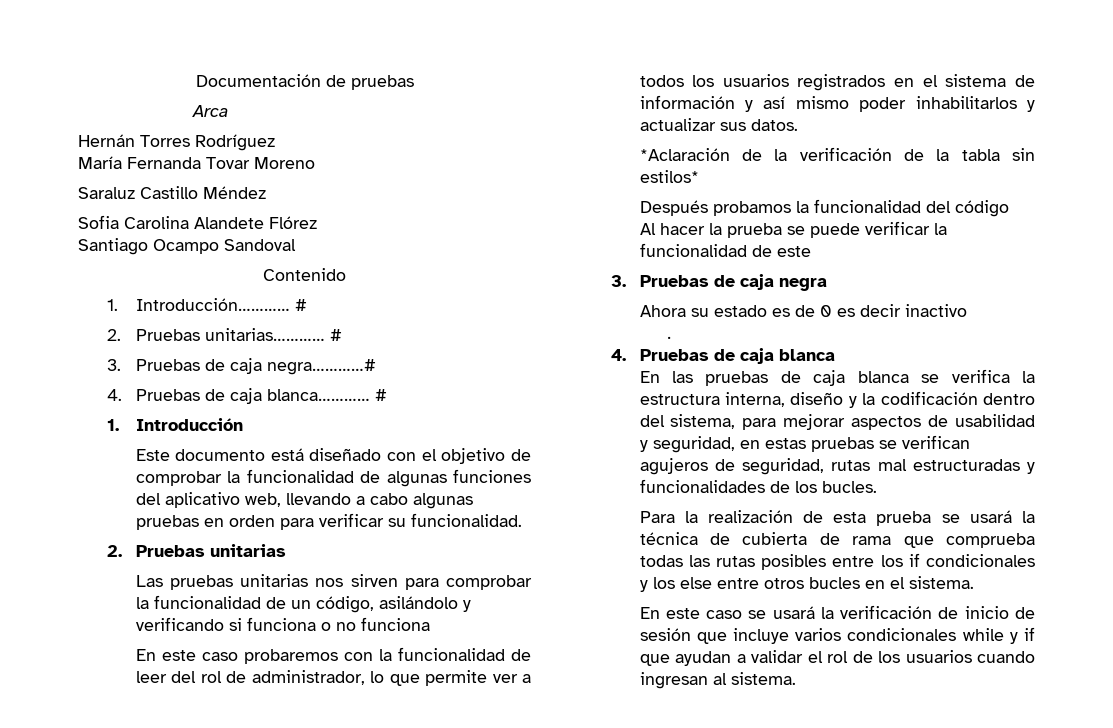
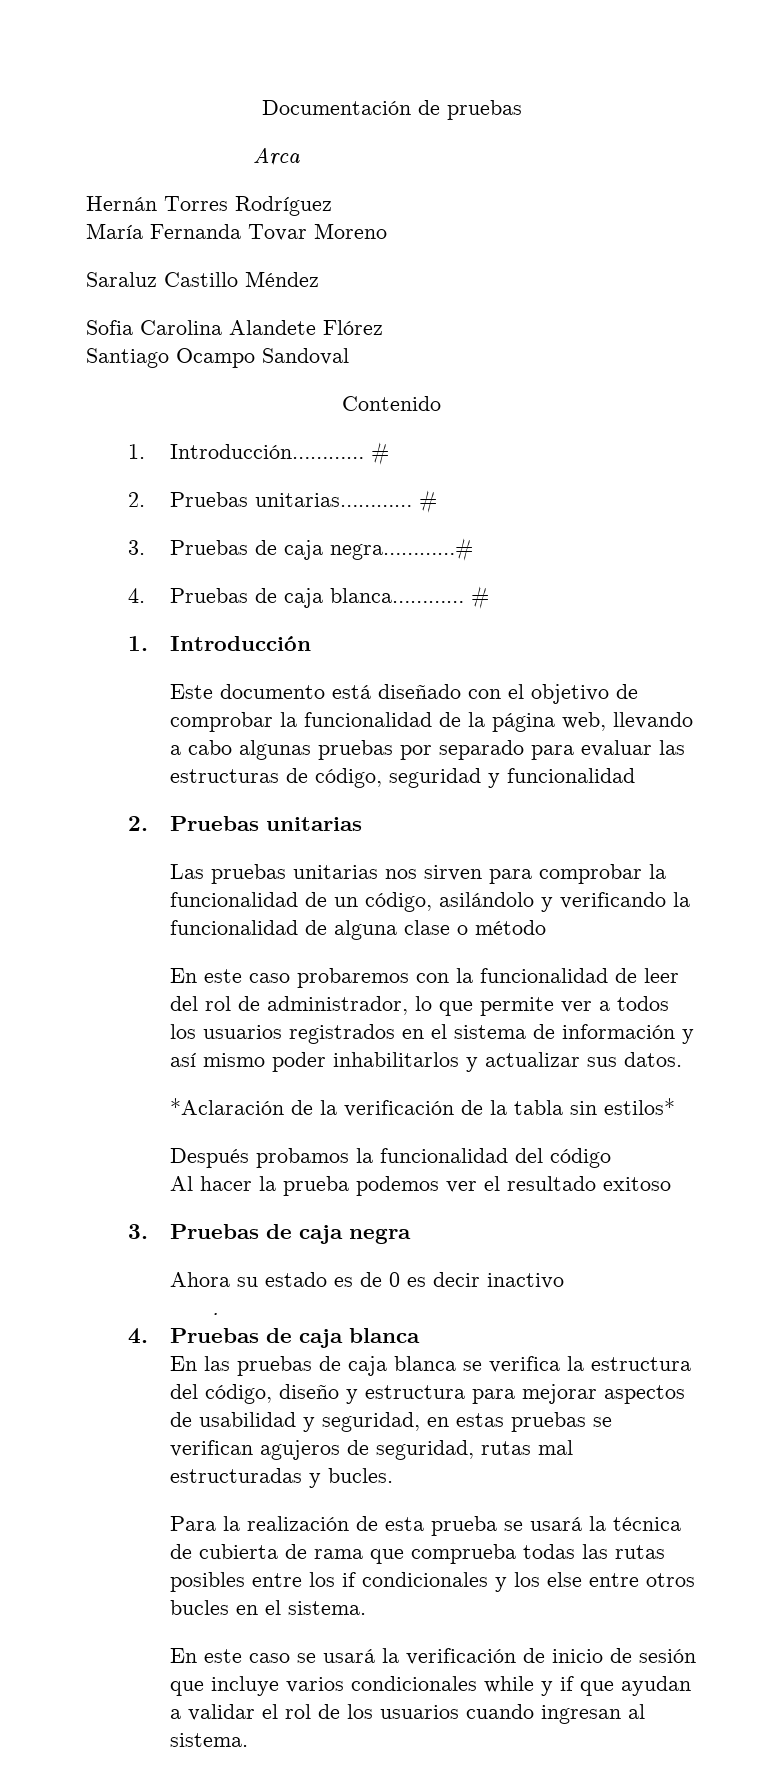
[386,469,531,487] [135,492,240,508] algunas funciones del aplicativo -> [467,712,555,732] la página
[203,513,522,530] en orden para verificar su funcionalidad. -> [399,740,685,760] [169,768,635,788] por separado para evaluar las estructuras de código, seguridad y funcionalidad
[228,617,430,631] si funciona o no funciona -> [672,892,690,907] [169,920,546,940] la funcionalidad de alguna clase o método
[786,221,947,238] [639,243,811,257] se puede verificar la funcionalidad de este -> [355,1176,671,1196] podemos ver el resultado exitoso
[724,391,1035,408] [639,414,736,429] interna, diseño y la codificación dentro del sistema, -> [169,1384,465,1404] del código, diseño y estructura
[639,479,817,493] funcionalidades de los -> (321, 1480) none

